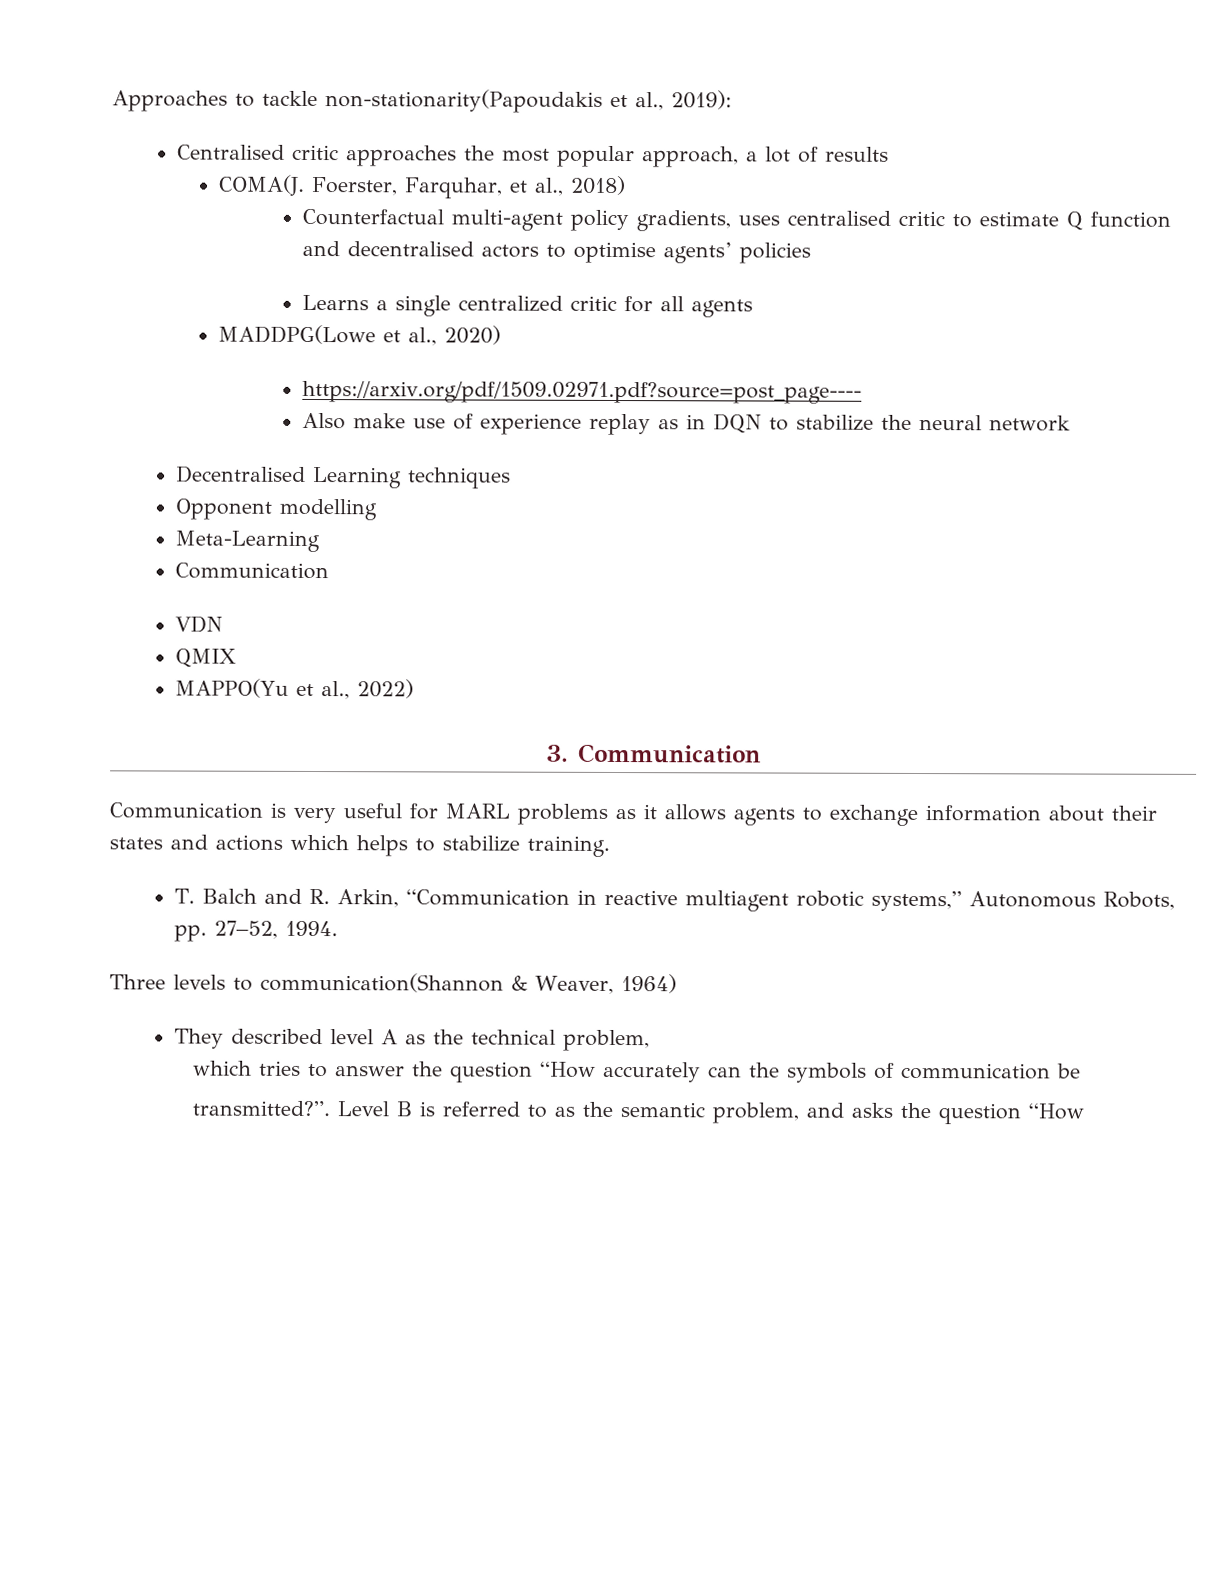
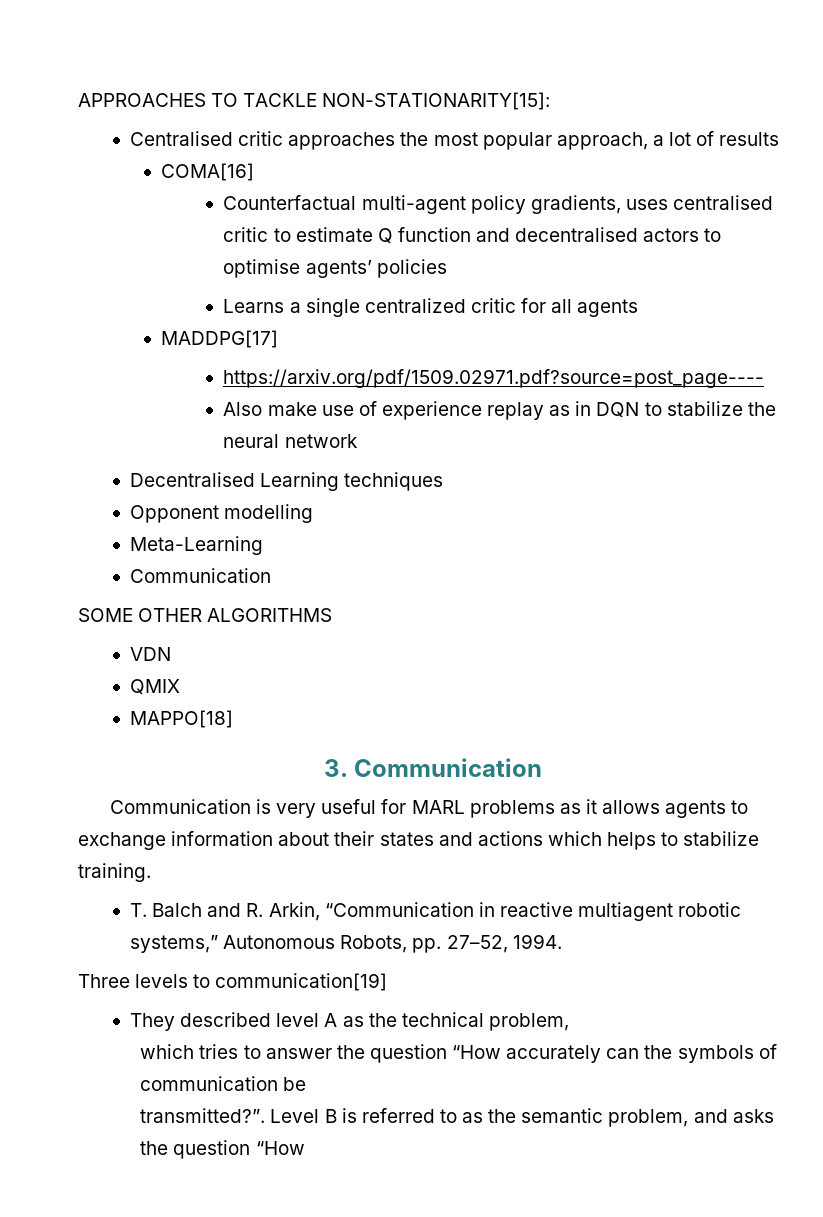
[112,89,732,113] Approaches to tackle non-stationarity(Papoudakis et al., 2019): -> [78,92,551,110] APPROACHES TO TACKLE NON-STATIONARITY[15]:
[218,174,627,199] COMA(J. Foerster, Farquhar, et al., 2018) -> [161,163,255,181] COMA[16]
[218,324,502,346] MADDPG(Lowe et al., 2020) -> [161,330,279,348] MADDPG[17]
(330, 571) none -> [78,608,333,622] // SOME OTHER ALGORITHMS
[175,678,415,700] MAPPO(Yu et al., 2022) -> [130,710,234,728] MAPPO[18]
[260,972,677,994] communication(Shannon & Weaver, 1964) -> [215,973,388,991] communication[19]

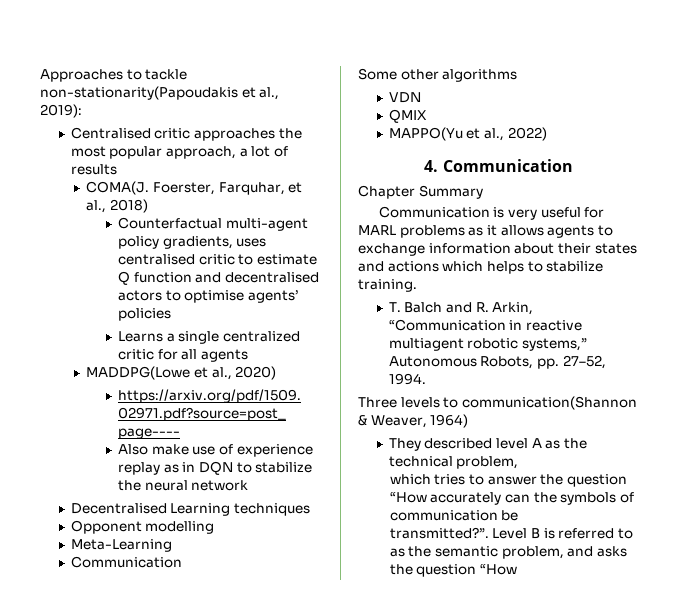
[78,92,551,110] APPROACHES TO TACKLE NON-STATIONARITY[15]: -> [40,69,188,82] [40,86,280,100] [40,104,82,118] Approaches to tackle non-stationarity(Papoudakis et al., 2019):
[161,163,255,181] COMA[16] -> [86,181,303,195] [86,199,149,213] COMA(J. Foerster, Farquhar, et al., 2018)
[161,330,279,348] MADDPG[17] -> [86,366,277,380] MADDPG(Lowe et al., 2020)
[78,608,333,622] SOME OTHER ALGORITHMS -> [358,68,518,82] Some other algorithms
[130,710,234,728] [323,758,543,777] MAPPO[18] // 3. Communication -> [388,127,547,141] [424,159,573,172] [358,185,483,199] MAPPO(Yu et al., 2022) // 4. Communication // Chapter Summary
[215,973,388,991] communication[19] -> [461,396,637,410] [358,414,469,428] communication(Shannon & Weaver, 1964)

